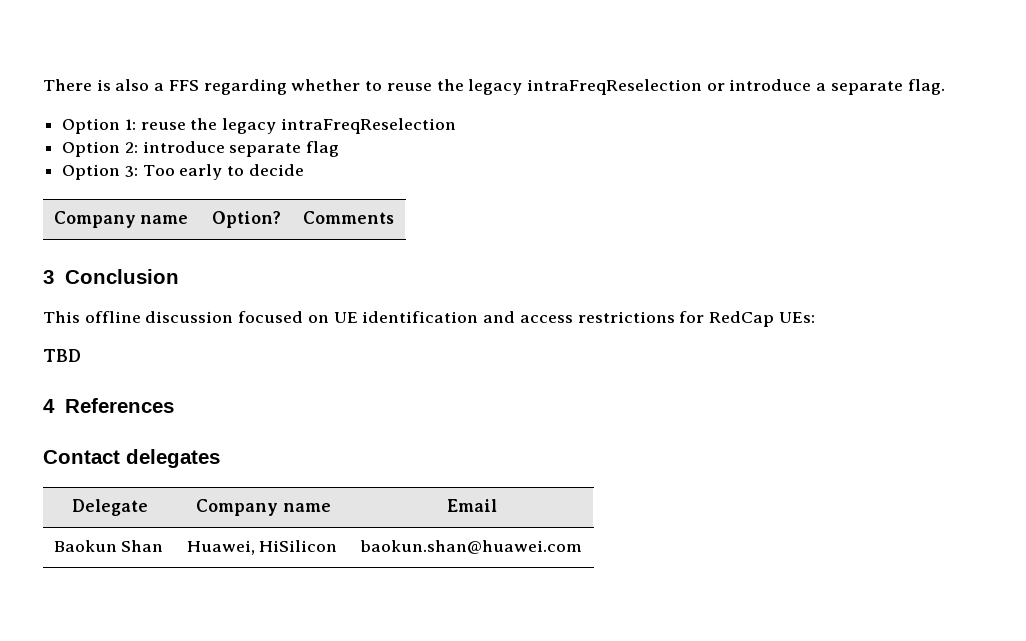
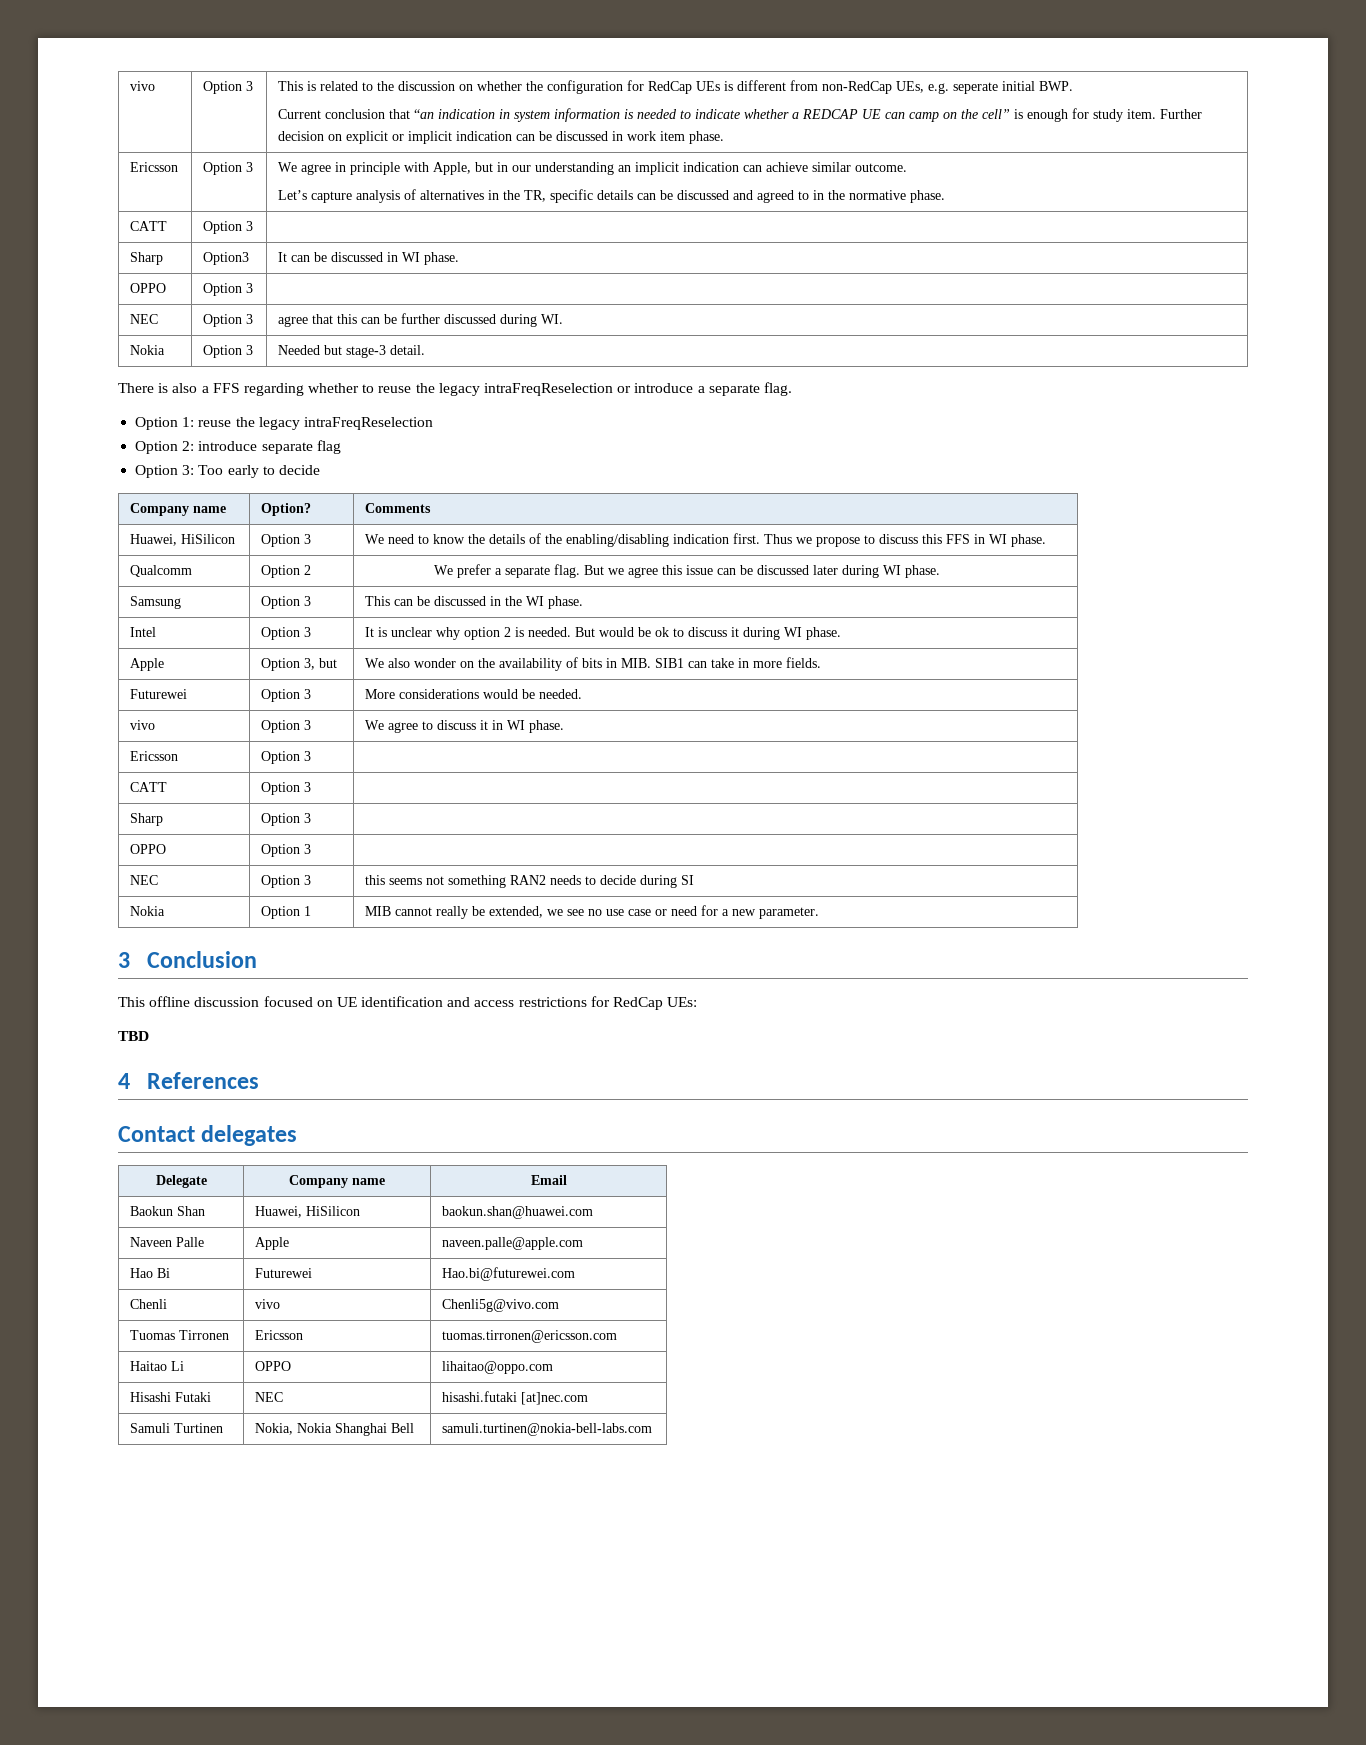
(43, 85) none -> [130,81,156,91] [203,81,254,94] [278,80,1074,94] [278,108,1203,122] [278,131,725,144] [130,162,179,172] [203,162,254,175] [278,162,908,175] [278,189,946,203] [130,221,168,231] [203,221,254,234] [130,252,164,265] [203,252,250,265] [278,252,460,265] [130,283,167,293] [203,283,254,296] [130,314,159,324] [203,314,254,327] [278,313,564,327] [130,345,166,355] [203,345,254,358] [278,345,426,358] vivo | Option 3 | This is related to the discussion on whether the configuration for RedCap UEs is different from non-RedCap UEs, e.g. seperate initial BWP. // Current conclusion that “an indication in system information is needed to indicate whether a REDCAP UE can camp on the cell” is enough for study item. Further decision on explicit or implicit indication can be discussed in work item phase. // Ericsson | Option 3 | We agree in principle with Apple, but in our understanding an implicit indication can achieve similar outcome. // Let’s capture analysis of alternatives in the TR, specific details can be discussed and agreed to in the normative phase. // CATT | Option 3 | // Sharp | Option3 | It can be discussed in WI phase. // OPPO | Option 3 | // NEC | Option 3 | agree that this can be further discussed during WI. // Nokia | Option 3 | Needed but stage-3 detail. //
(394, 217) none -> [130,534,236,546] [261,534,312,547] [365,533,1047,547] [130,565,193,577] [261,565,312,578] [433,564,940,578] [130,596,182,609] [261,596,312,609] [365,596,584,609] [130,627,157,637] [261,627,312,640] [365,627,842,640] [130,658,165,671] [261,658,338,671] [365,657,822,671] [130,689,188,699] [261,689,312,702] [365,689,583,699] [130,720,156,730] [261,720,312,733] [365,720,565,733] [130,751,179,761] [261,751,312,764] [130,782,168,792] [261,782,312,795] [130,813,164,826] [261,813,312,826] [130,844,167,854] [261,844,312,857] [130,875,159,885] [261,875,312,888] [365,875,695,888] [130,906,166,916] [261,906,312,919] [365,905,820,919] // Huawei, HiSilicon | Option 3 | We need to know the details of the enabling/disabling indication first. Thus we propose to discuss this FFS in WI phase. // Qualcomm | Option 2 | We prefer a separate flag. But we agree this issue can be discussed later during WI phase. // Samsung | Option 3 | This can be discussed in the WI phase. // Intel | Option 3 | It is unclear why option 2 is needed. But would be ok to discuss it during WI phase. // Apple | Option 3, but | We also wonder on the availability of bits in MIB. SIB1 can take in more fields. // Futurewei | Option 3 | More considerations would be needed. // vivo | Option 3 | We agree to discuss it in WI phase. // Ericsson | Option 3 | // CATT | Option 3 | // Sharp | Option 3 | // OPPO | Option 3 | // NEC | Option 3 | this seems not something RAN2 needs to decide during SI // Nokia | Option 1 | MIB cannot really be extended, we see no use case or need for a new parameter.
(582, 547) none -> [130,1237,205,1247] [255,1237,290,1250] [442,1237,584,1250] [130,1268,171,1278] [255,1268,313,1278] [442,1267,576,1281] [130,1299,168,1309] [255,1299,281,1309] [442,1299,560,1312] [130,1330,230,1340] [255,1330,304,1340] [442,1330,618,1343] [130,1361,185,1371] [255,1361,292,1371] [442,1361,554,1374] [130,1392,212,1402] [255,1392,284,1402] [442,1391,589,1405] [130,1423,224,1433] [255,1423,415,1436] [442,1423,653,1436] // Naveen Palle | Apple | naveen.palle@apple.com // Hao Bi | Futurewei | Hao.bi@futurewei.com // Chenli | vivo | Chenli5g@vivo.com // Tuomas Tirronen | Ericsson | tuomas.tirronen@ericsson.com // Haitao Li | OPPO | lihaitao@oppo.com // Hisashi Futaki | NEC | hisashi.futaki [at]nec.com // Samuli Turtinen | Nokia, Nokia Shanghai Bell | samuli.turtinen@nokia-bell-labs.com

